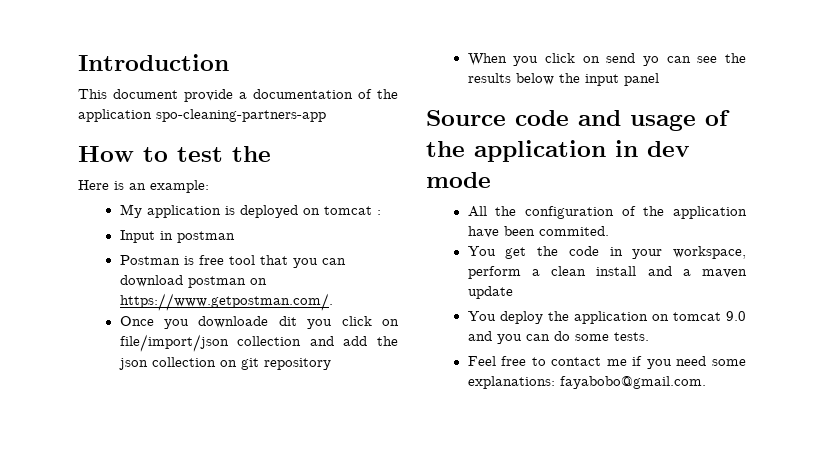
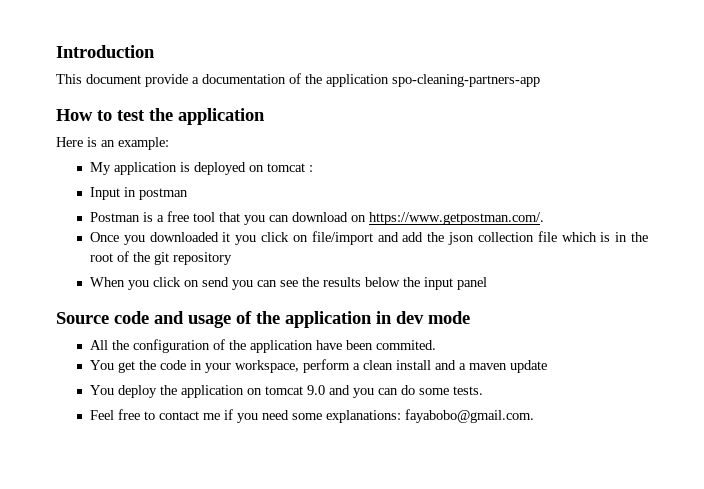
(271, 154) none -> [178,108,265,125] application
(194, 260) none -> [156,215,164,222] a
[187,276,246,288] postman -> (348, 217) none
[198,316,399,329] [119,334,302,352] downloade dit you click on file/import/json collection -> [149,231,373,245] downloaded it you click on file/import
[219,360,237,367] on -> [537,231,648,242] [89,251,150,262] file which is in the root of the
[642,56,659,66] yo -> [231,280,253,290] you

